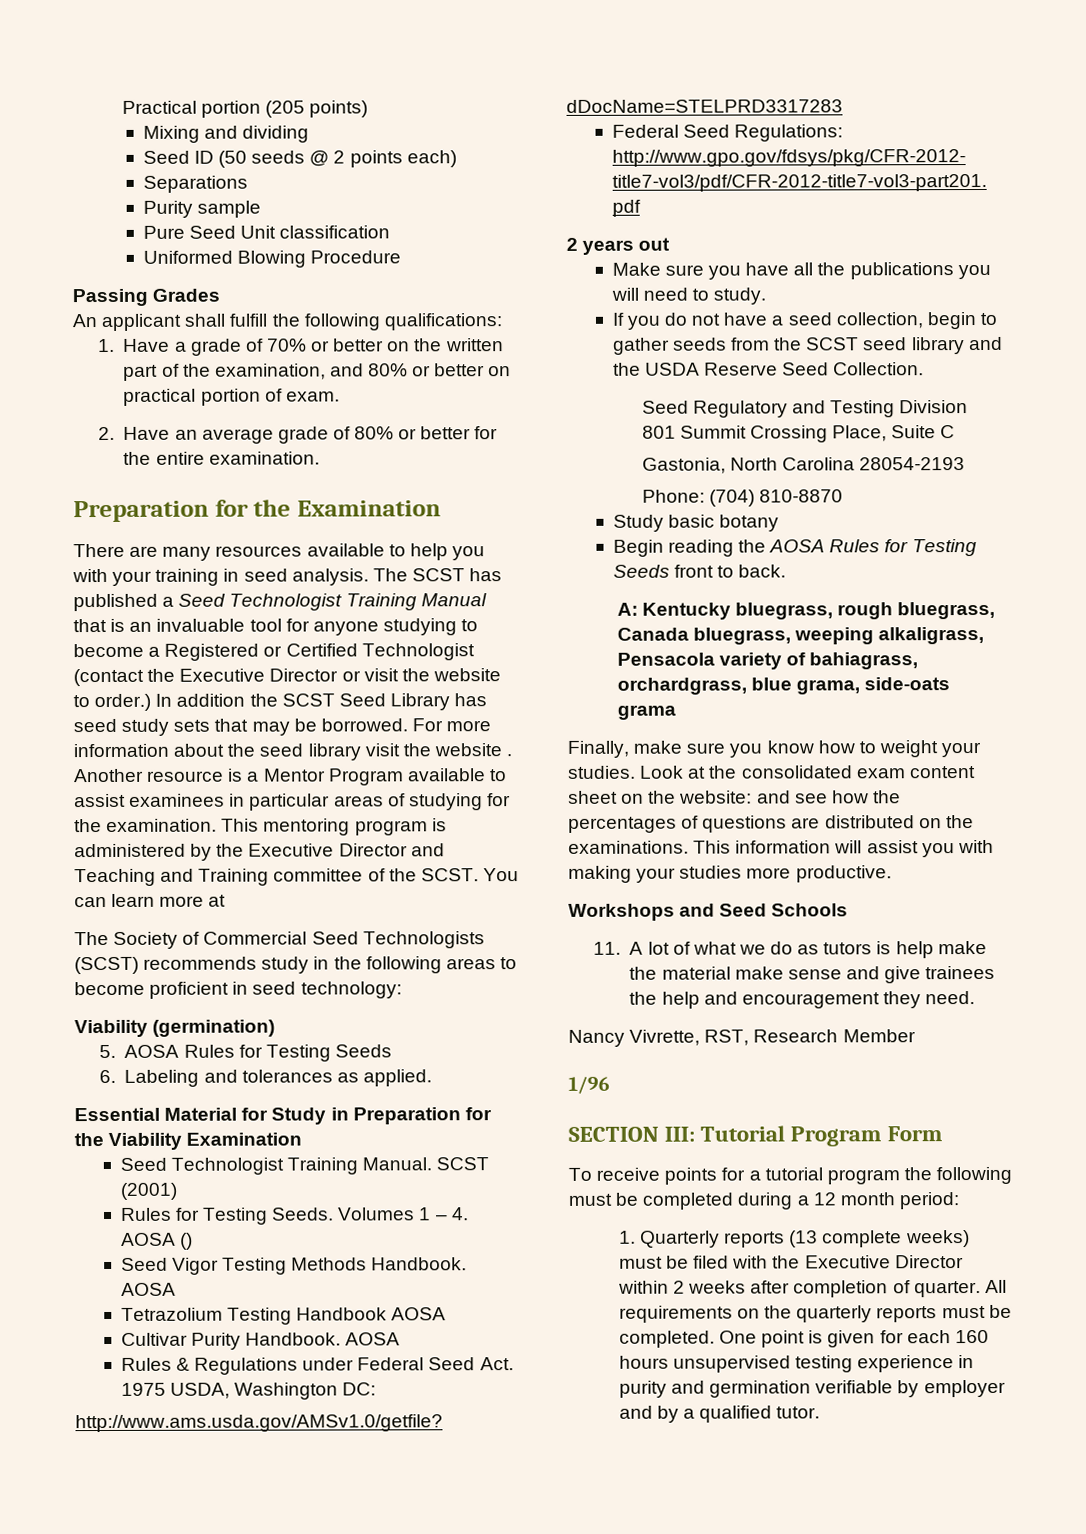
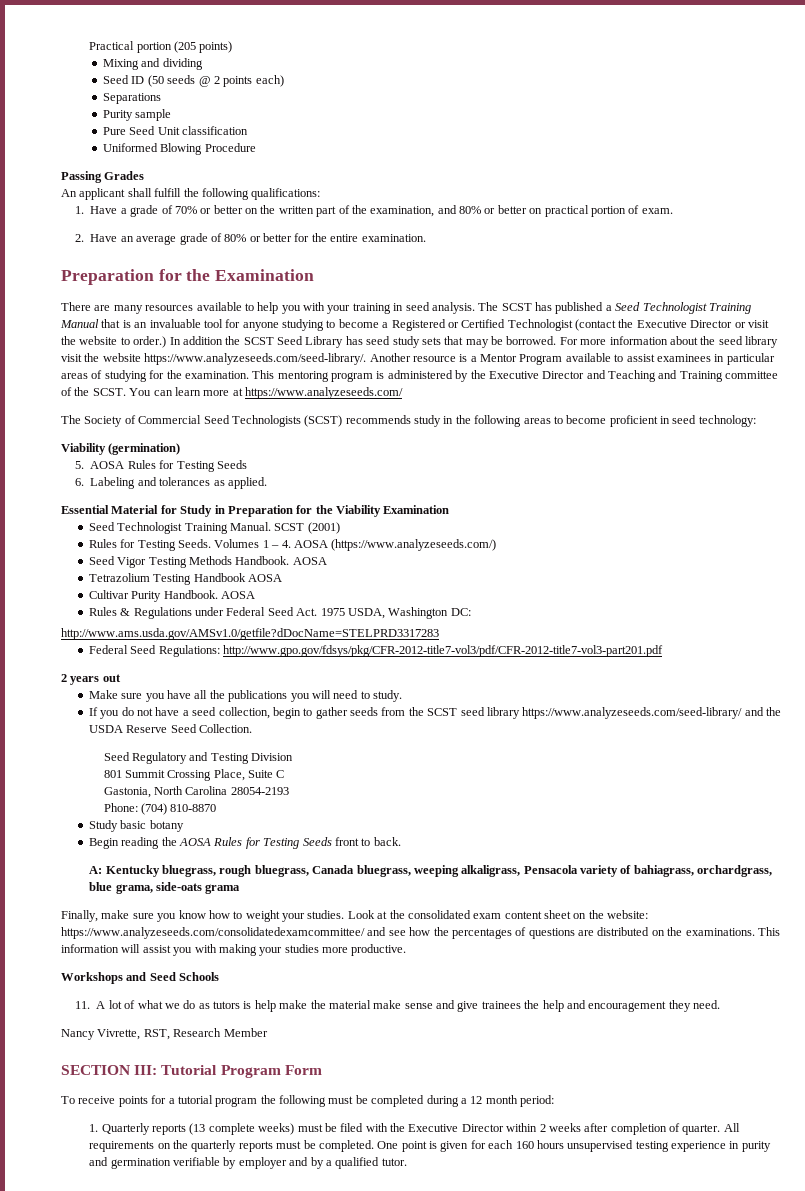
[506,754,513,757] . -> [144,353,367,365] https://www.analyzeseeds.com/seed-library/.
(227, 900) none -> [245,387,403,399] https://www.analyzeseeds.com/
[179,1232,193,1250] () -> [331,539,497,551] (https://www.analyzeseeds.com/)
(965, 346) none -> [522,707,743,719] https://www.analyzeseeds.com/seed-library/
(753, 797) none -> [61,927,365,939] https://www.analyzeseeds.com/consolidatedexamcommittee/
[568,1076,610,1094] // 1/96 -> (268, 1032) none

